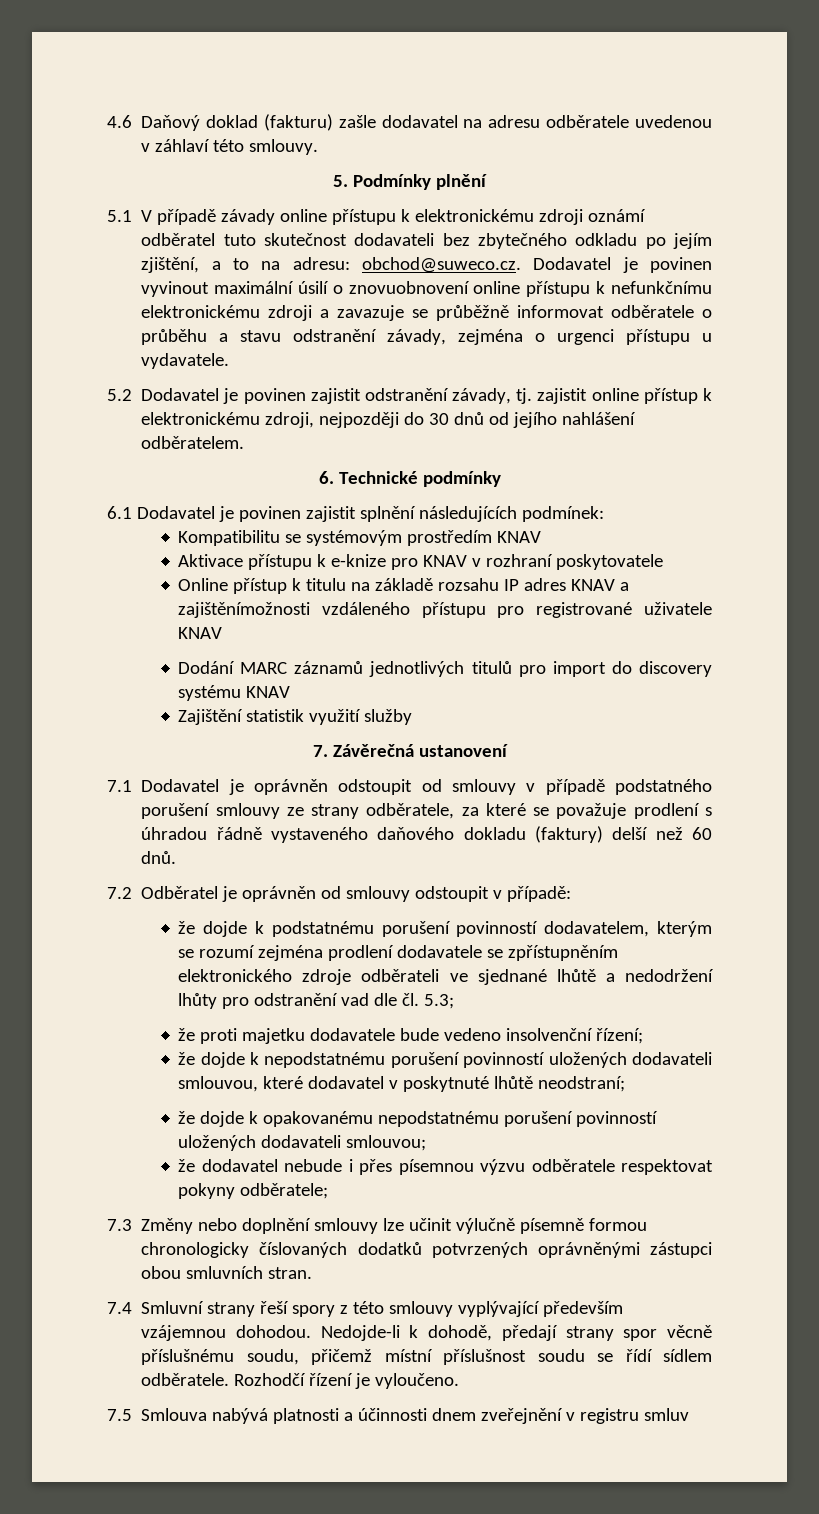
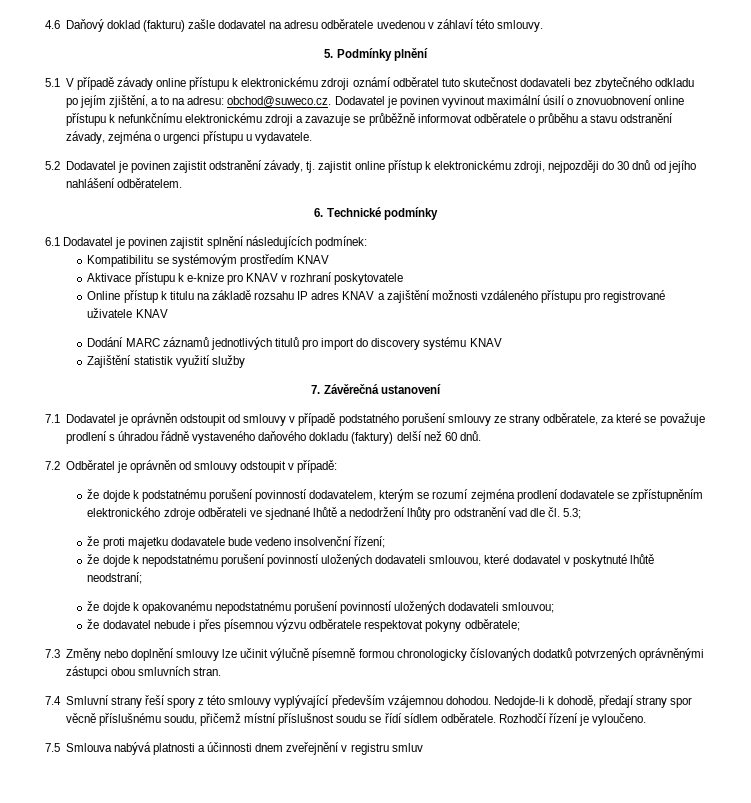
[178,602,311,618] zajištěnímožnosti -> [386,290,478,303] zajištění možnosti

